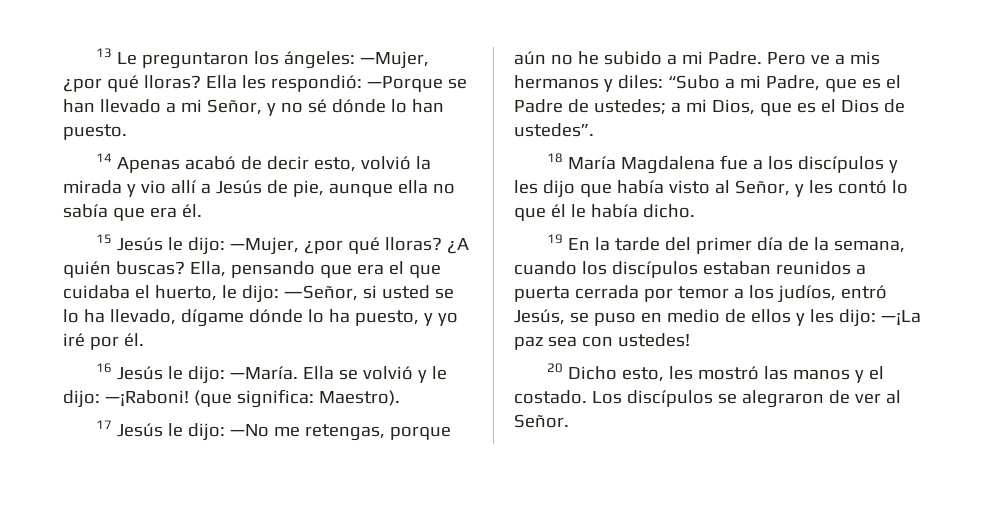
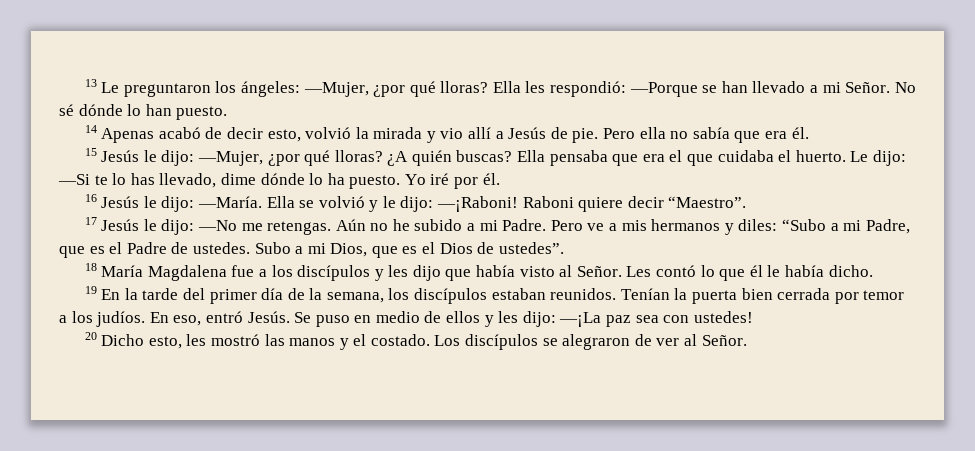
[206,99,303,116] Señor, y no -> [845,82,916,93] Señor. No
[292,180,393,197] pie, aunque -> [572,128,635,143] pie. Pero
[189,261,315,278] Ella, pensando -> [517,150,608,166] Ella pensaba
[154,285,454,303] [63,309,458,327] huerto, le dijo: ―Señor, si usted se lo ha llevado, dígame dónde lo ha puesto, y yo -> [795,150,906,166] [58,173,426,189] huerto. Le dijo: —Si te lo has llevado, dime dónde lo ha puesto. Yo
[193,389,400,408] (que significa: Maestro). -> [522,196,747,212] Raboni quiere decir “Maestro”.
[304,424,451,441] [514,51,546,65] retengas, porque aún -> [267,219,366,235] retengas. Aún
[593,99,666,115] ustedes; -> [192,242,291,254] ustedes. Subo
[734,180,833,197] Señor, y les -> [576,266,652,277] Señor. Les
[514,261,577,275] cuando -> (384, 297) none
[775,261,866,275] [514,286,570,302] reunidos a puerta -> [550,288,773,304] reunidos. Tenían la puerta bien
[777,285,887,303] [514,309,589,325] judíos, entró Jesús, se -> [96,311,312,327] judíos. En eso, entró Jesús. Se

